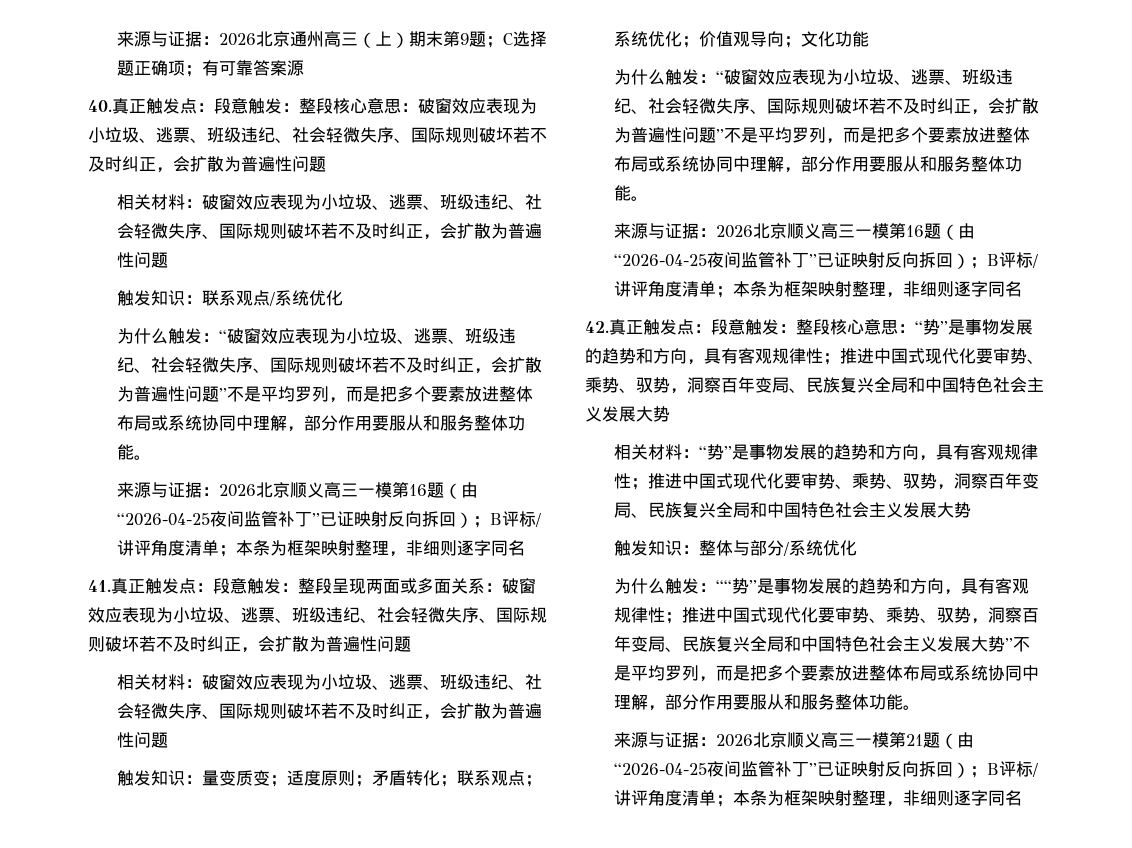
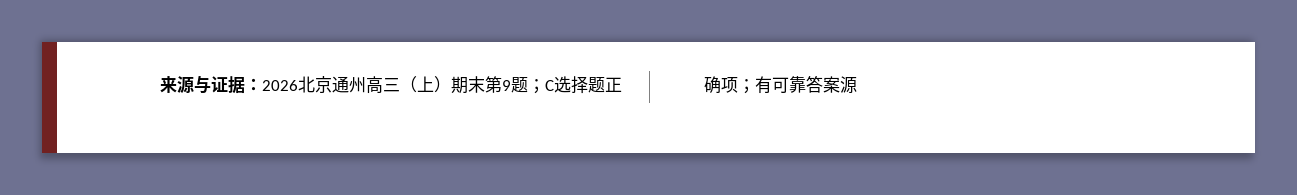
[88,98,537,114] [88,127,547,143] [88,156,326,173] [116,194,542,210] [116,223,542,240] [116,252,168,268] [116,290,343,306] [116,328,516,344] [116,357,542,374] [116,386,533,403] [116,415,525,432] [116,444,151,460] [116,482,478,499] [116,511,541,528] [116,539,525,557] [88,578,536,594] [88,607,547,623] [88,636,411,653] [116,674,542,690] [116,703,542,720] [116,732,168,748] [116,770,542,787] [613,31,869,48] [613,69,1013,85] [613,98,1039,115] [613,127,1030,144] [613,156,1022,173] [613,185,648,201] [613,223,975,240] [613,252,1038,269] [613,280,1022,298] [585,319,1033,335] [585,348,1044,365] [585,376,1044,394] [585,406,670,422] [613,444,1038,461] [613,472,1039,490] [613,502,971,518] [613,540,857,556] [613,578,1029,595] [613,607,1039,624] [613,635,1030,652] [613,665,1039,682] [613,694,920,711] [613,732,974,749] [613,761,1038,778] [613,789,1022,807] // 40.真正触发点：段意触发：整段核心意思：破窗效应表现为小垃圾、逃票、班级违纪、社会轻微失序、国际规则破坏若不及时纠正，会扩散为普遍性问题 // 相关材料：破窗效应表现为小垃圾、逃票、班级违纪、社会轻微失序、国际规则破坏若不及时纠正，会扩散为普遍性问题 // 触发知识：联系观点/系统优化 // 为什么触发：“破窗效应表现为小垃圾、逃票、班级违纪、社会轻微失序、国际规则破坏若不及时纠正，会扩散为普遍性问题”不是平均罗列，而是把多个要素放进整体布局或系统协同中理解，部分作用要服从和服务整体功能。 // 来源与证据：2026北京顺义高三一模第16题（由“2026-04-25夜间监管补丁”已证映射反向拆回）；B评标/讲评角度清单；本条为框架映射整理，非细则逐字同名 // 41.真正触发点：段意触发：整段呈现两面或多面关系：破窗效应表现为小垃圾、逃票、班级违纪、社会轻微失序、国际规则破坏若不及时纠正，会扩散为普遍性问题 // 相关材料：破窗效应表现为小垃圾、逃票、班级违纪、社会轻微失序、国际规则破坏若不及时纠正，会扩散为普遍性问题 // 触发知识：量变质变；适度原则；矛盾转化；联系观点；系统优化；价值观导向；文化功能 // 为什么触发：“破窗效应表现为小垃圾、逃票、班级违纪、社会轻微失序、国际规则破坏若不及时纠正，会扩散为普遍性问题”不是平均罗列，而是把多个要素放进整体布局或系统协同中理解，部分作用要服从和服务整体功能。 // 来源与证据：2026北京顺义高三一模第16题（由“2026-04-25夜间监管补丁”已证映射反向拆回）；B评标/讲评角度清单；本条为框架映射整理，非细则逐字同名 // 42.真正触发点：段意触发：整段核心意思：“势”是事物发展的趋势和方向，具有客观规律性；推进中国式现代化要审势、乘势、驭势，洞察百年变局、民族复兴全局和中国特色社会主义发展大势 // 相关材料：“势”是事物发展的趋势和方向，具有客观规律性；推进中国式现代化要审势、乘势、驭势，洞察百年变局、民族复兴全局和中国特色社会主义发展大势 // 触发知识：整体与部分/系统优化 // 为什么触发：““势”是事物发展的趋势和方向，具有客观规律性；推进中国式现代化要审势、乘势、驭势，洞察百年变局、民族复兴全局和中国特色社会主义发展大势”不是平均罗列，而是把多个要素放进整体布局或系统协同中理解，部分作用要服从和服务整体功能。 // 来源与证据：2026北京顺义高三一模第21题（由“2026-04-25夜间监管补丁”已证映射反向拆回）；B评标/讲评角度清单；本条为框架映射整理，非细则逐字同名 -> (857, 85) none

